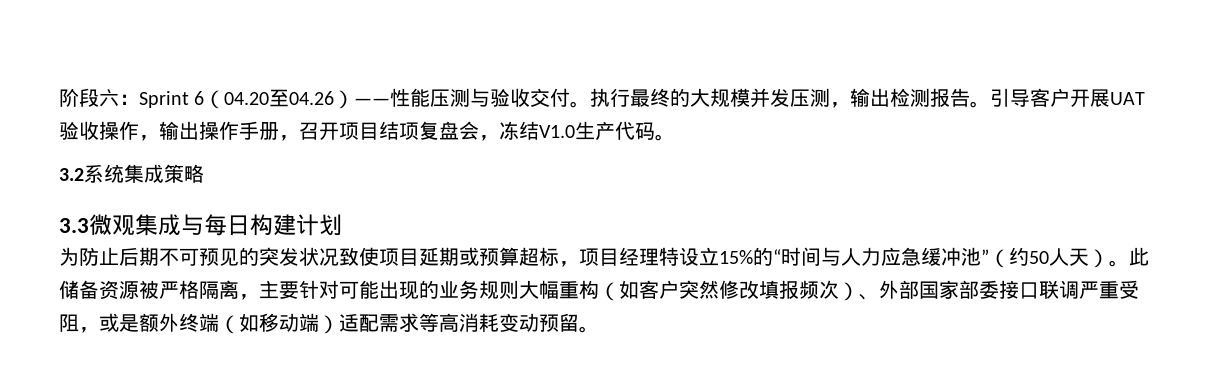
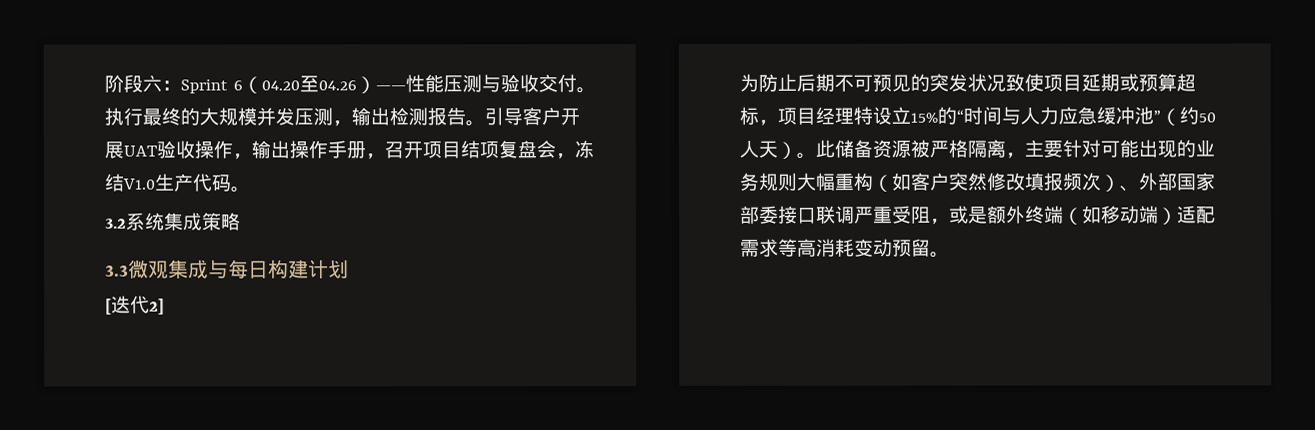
(342, 225) none -> [105,295,165,315] // [迭代2]

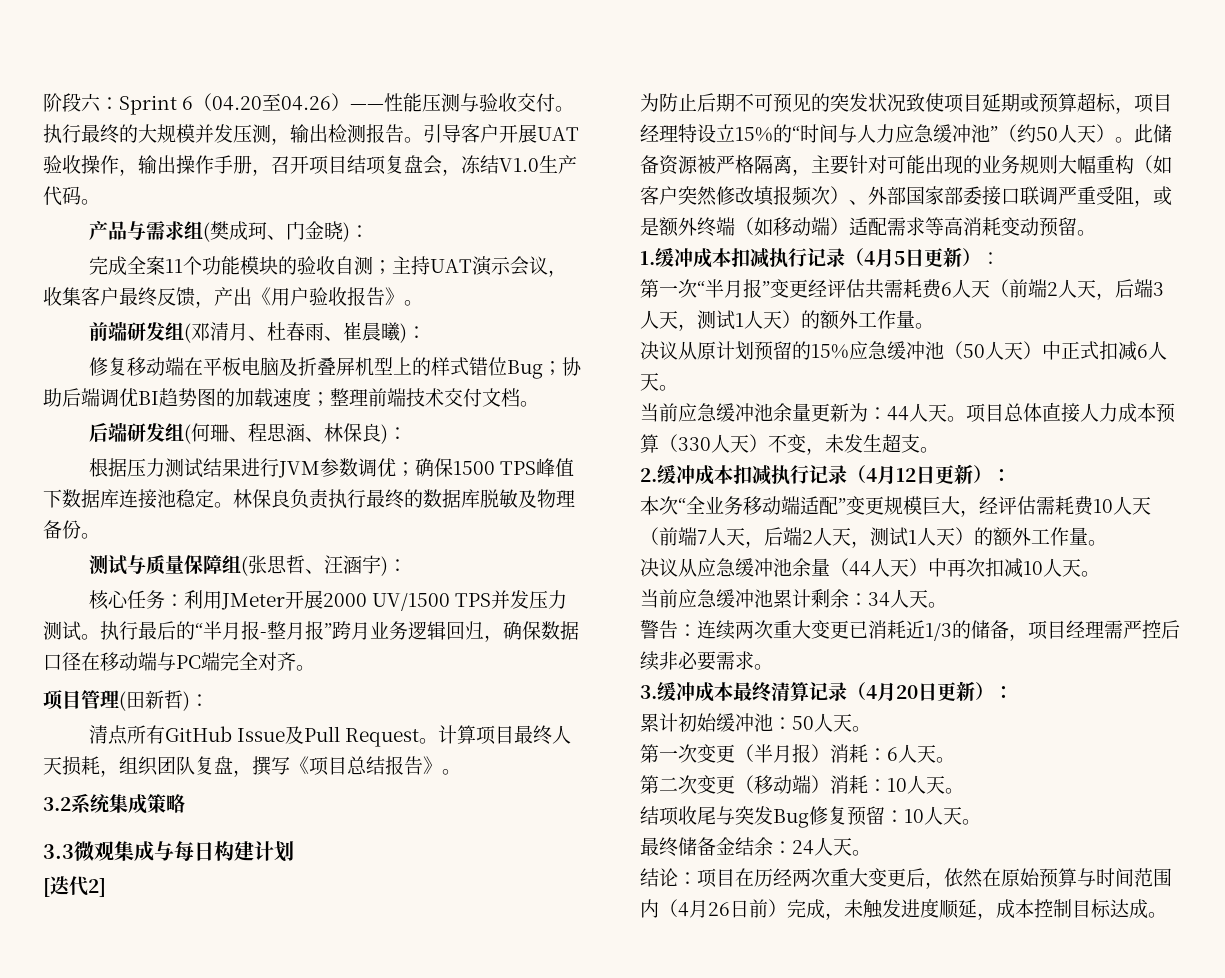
(250, 189) none -> [88,221,369,242] [88,256,567,277] [43,287,423,308] [88,321,426,343] [88,357,582,379] [43,388,539,408] [88,422,407,444] [88,458,574,478] [43,489,575,509] [43,520,100,539] [88,555,407,576] [88,590,568,611] [43,621,579,642] [43,652,315,671] [43,690,209,711] [88,725,572,747] [43,756,461,777] // 产品与需求组(樊成珂、门金晓)： // 完成全案11个功能模块的验收自测；主持UAT演示会议，收集客户最终反馈，产出《用户验收报告》。 // 前端研发组(邓清月、杜春雨、崔晨曦)： // 修复移动端在平板电脑及折叠屏机型上的样式错位Bug；协助后端调优BI趋势图的加载速度；整理前端技术交付文档。 // 后端研发组(何珊、程思涵、林保良)： // 根据压力测试结果进行JVM参数调优；确保1500 TPS峰值下数据库连接池稳定。林保良负责执行最终的数据库脱敏及物理备份。 // 测试与质量保障组(张思哲、汪涵宇)： // 核心任务：利用JMeter开展2000 UV/1500 TPS并发压力测试。执行最后的“半月报-整月报”跨月业务逻辑回归，确保数据口径在移动端与PC端完全对齐。 // 项目管理(田新哲)： // 清点所有GitHub Issue及Pull Request。计算项目最终人天损耗，组织团队复盘，撰写《项目总结报告》。
(950, 254) none -> [640,247,1000,268] [640,279,1164,300] [640,310,934,331] [640,341,1167,361] [640,373,678,391] [640,403,1175,423] [640,434,939,455] [640,464,1011,485] [640,496,1151,517] [640,527,1107,548] [640,558,1100,578] [640,589,947,608] [640,619,1180,641] [640,651,773,671] [640,681,1013,702] [640,713,871,732] [640,744,955,763] [640,775,964,794] [640,806,981,828] [640,837,871,857] [640,868,1172,889] [640,899,1167,920] // 1.缓冲成本扣减执行记录（4月5日更新）： // 第一次“半月报”变更经评估共需耗费6人天（前端2人天，后端3人天，测试1人天）的额外工作量。 // 决议从原计划预留的15%应急缓冲池（50人天）中正式扣减6人天。 // 当前应急缓冲池余量更新为：44人天。项目总体直接人力成本预算（330人天）不变，未发生超支。 // 2.缓冲成本扣减执行记录（4月12日更新）： // 本次“全业务移动端适配”变更规模巨大，经评估需耗费10人天（前端7人天，后端2人天，测试1人天）的额外工作量。 // 决议从应急缓冲池余量（44人天）中再次扣减10人天。 // 当前应急缓冲池累计剩余：34人天。 // 警告：连续两次重大变更已消耗近1/3的储备，项目经理需严控后续非必要需求。 // 3.缓冲成本最终清算记录（4月20日更新）： // 累计初始缓冲池：50人天。 // 第一次变更（半月报）消耗：6人天。 // 第二次变更（移动端）消耗：10人天。 // 结项收尾与突发Bug修复预留：10人天。 // 最终储备金结余：24人天。 // 结论：项目在历经两次重大变更后，依然在原始预算与时间范围内（4月26日前）完成，未触发进度顺延，成本控制目标达成。

